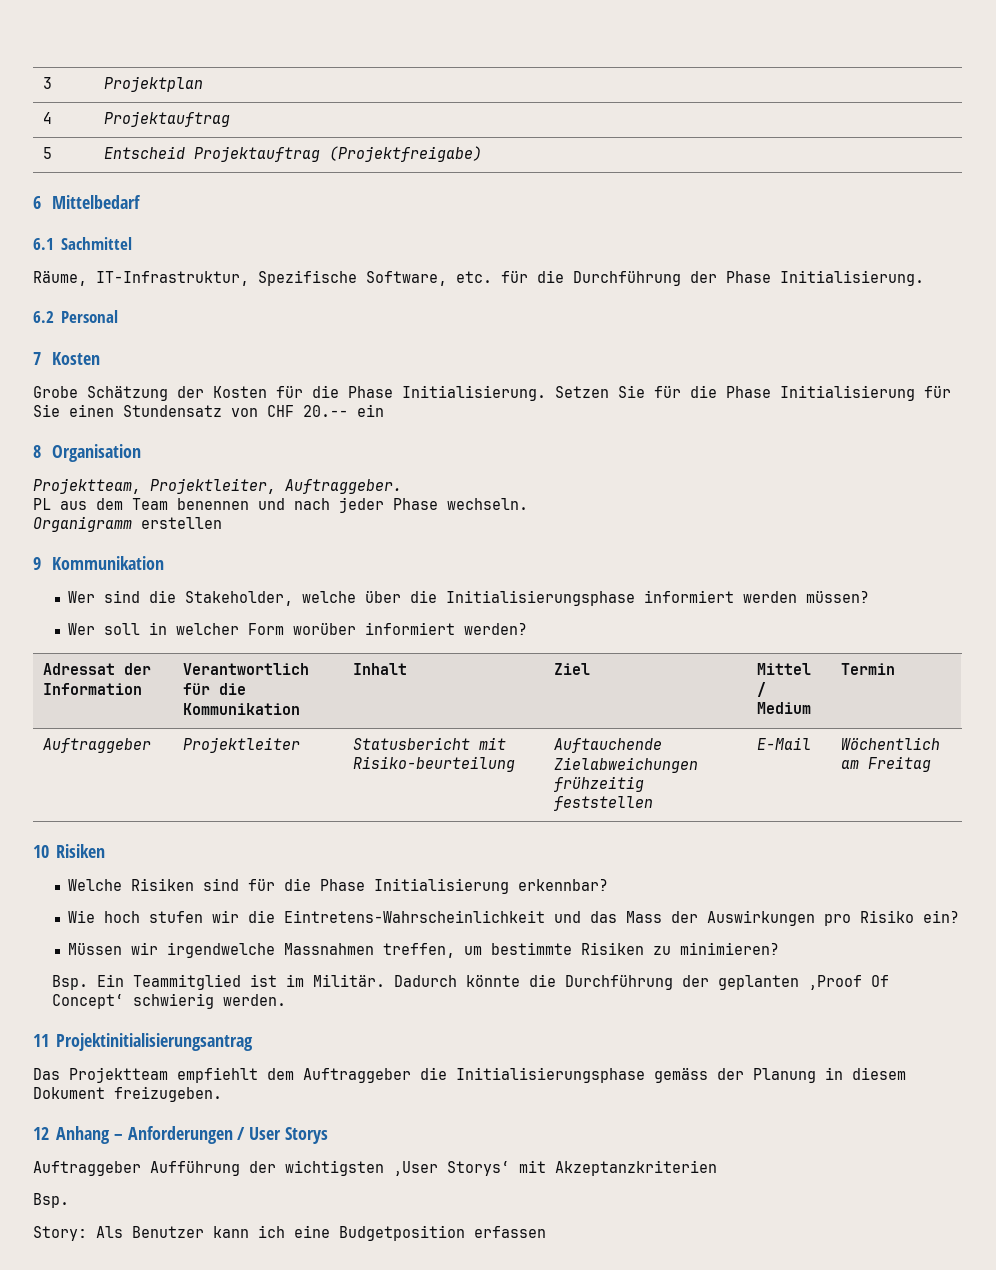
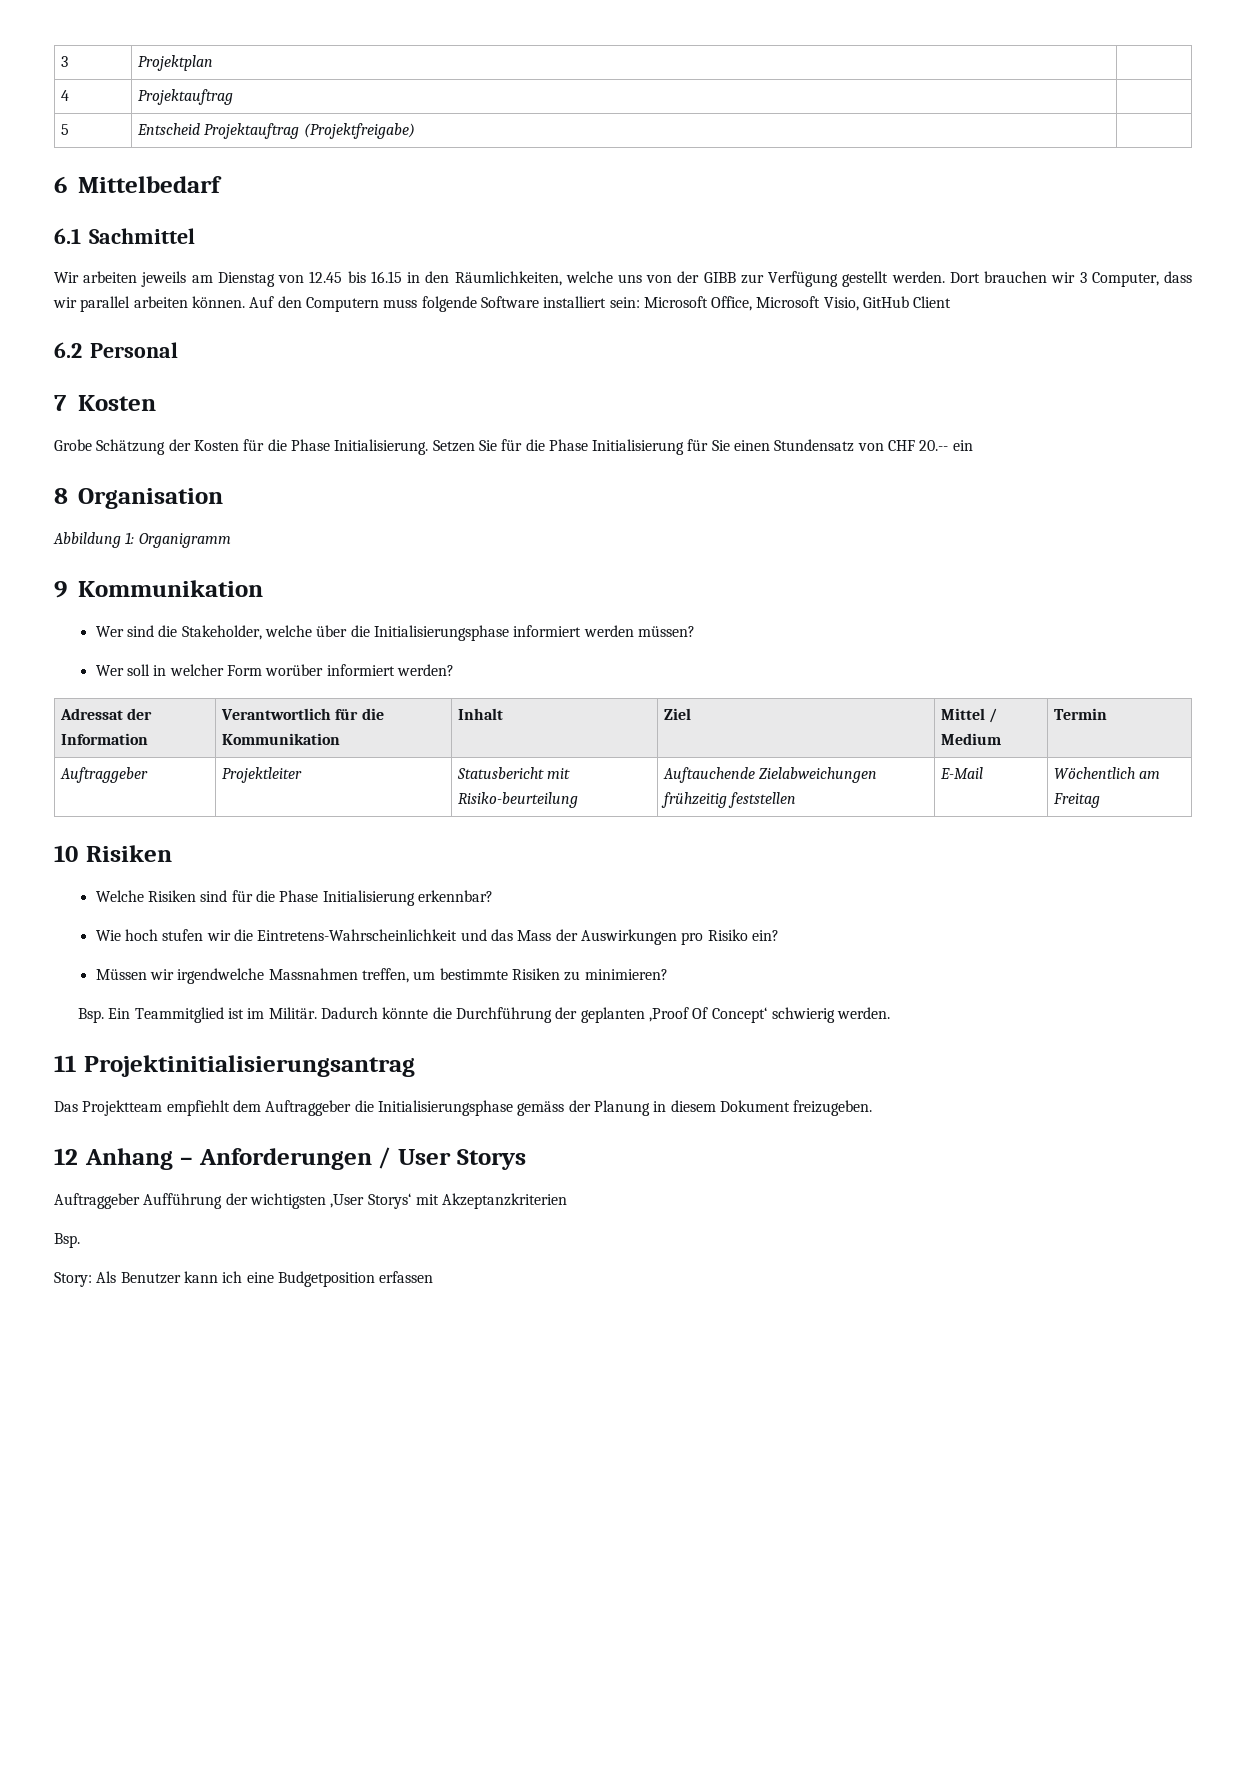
[33,270,924,286] Räume, IT-Infrastruktur, Spezifische Software, etc. für die Durchführung der Phase Initialisierung. -> [54,271,1193,287] [53,296,952,312] Wir arbeiten jeweils am Dienstag von 12.45 bis 16.15 in den Räumlichkeiten, welche uns von der GIBB zur Verfügung gestellt werden. Dort brauchen wir 3 Computer, dass wir parallel arbeiten können. Auf den Computern muss folgende Software installiert sein: Microsoft Office, Microsoft Visio, GitHub Client
[33,478,402,494] [33,497,528,513] Projektteam, Projektleiter, Auftraggeber. // PL aus dem Team benennen und nach jeder Phase wechseln. // -> [53,532,135,548] Abbildung 1:
[141,517,222,529] erstellen -> (231, 540) none

